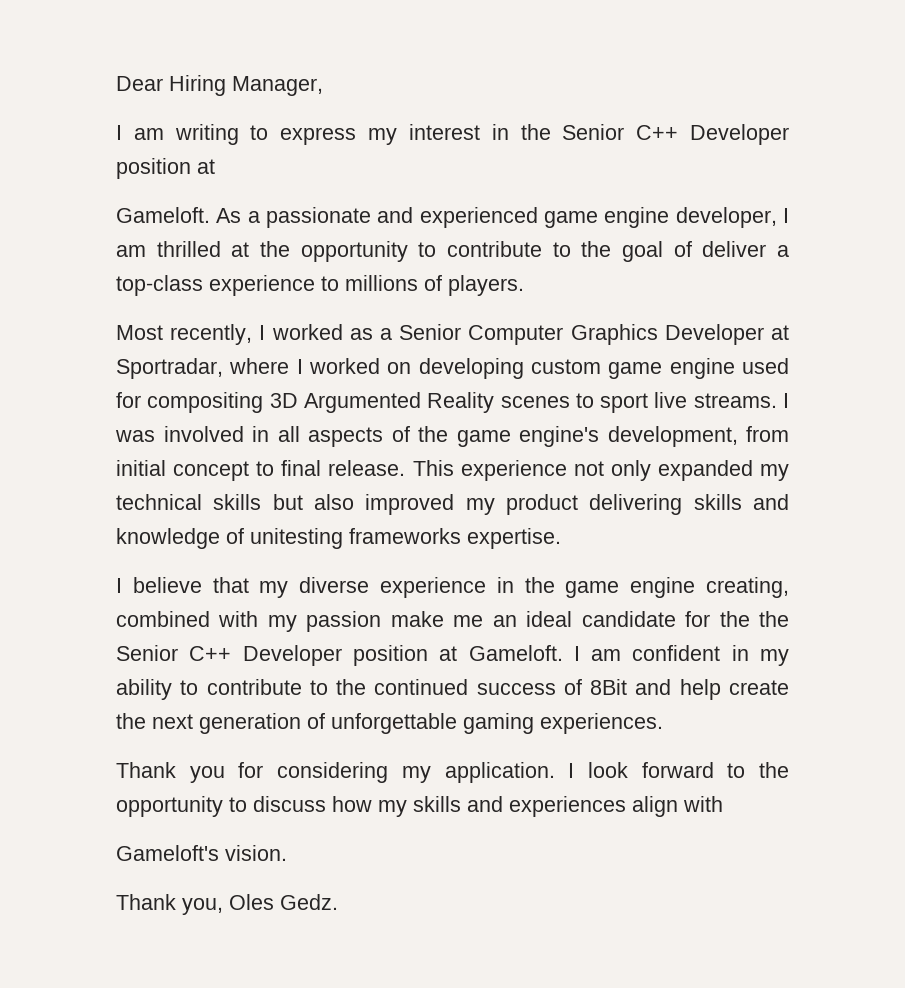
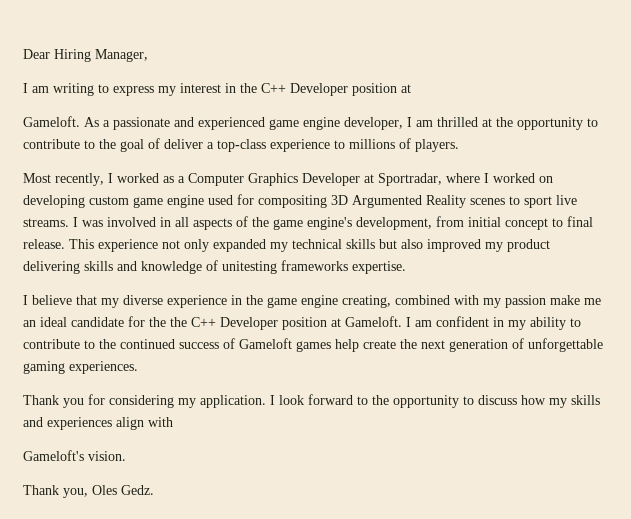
[562,124,625,140] Senior -> (257, 88) none
[399,324,462,340] Senior -> (185, 179) none
[116,645,178,661] Senior -> (187, 322) none
[590,679,672,695] 8Bit and -> [239,338,331,352] Gameloft games

